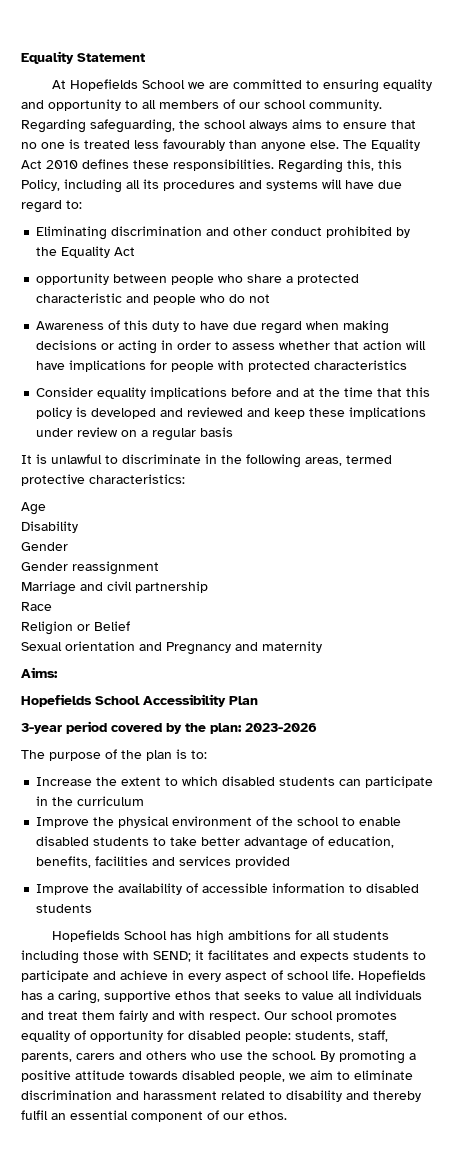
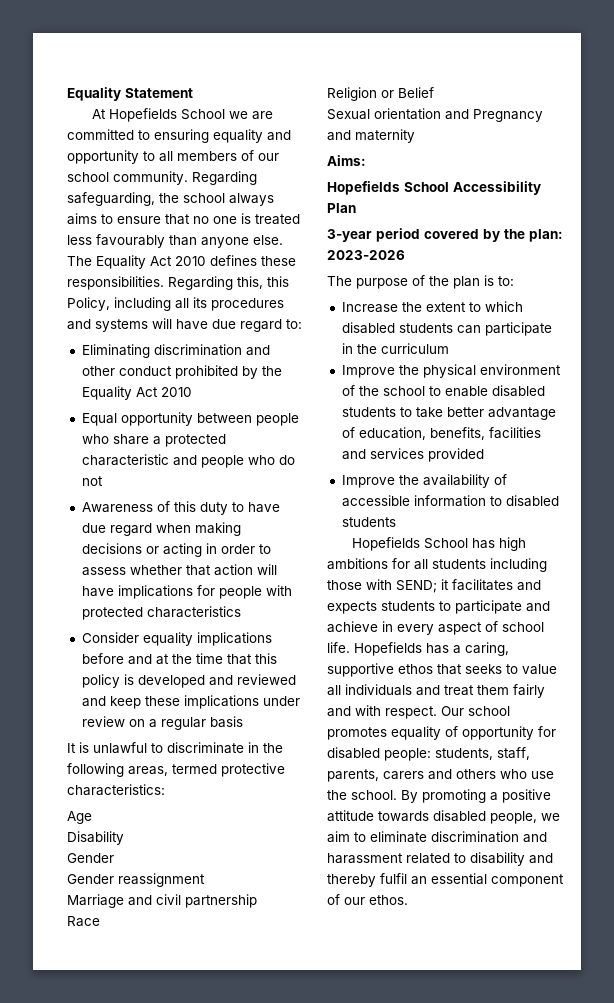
(136, 251) // -> [160,387,192,397] [81,413,117,426] 2010 // Equal

